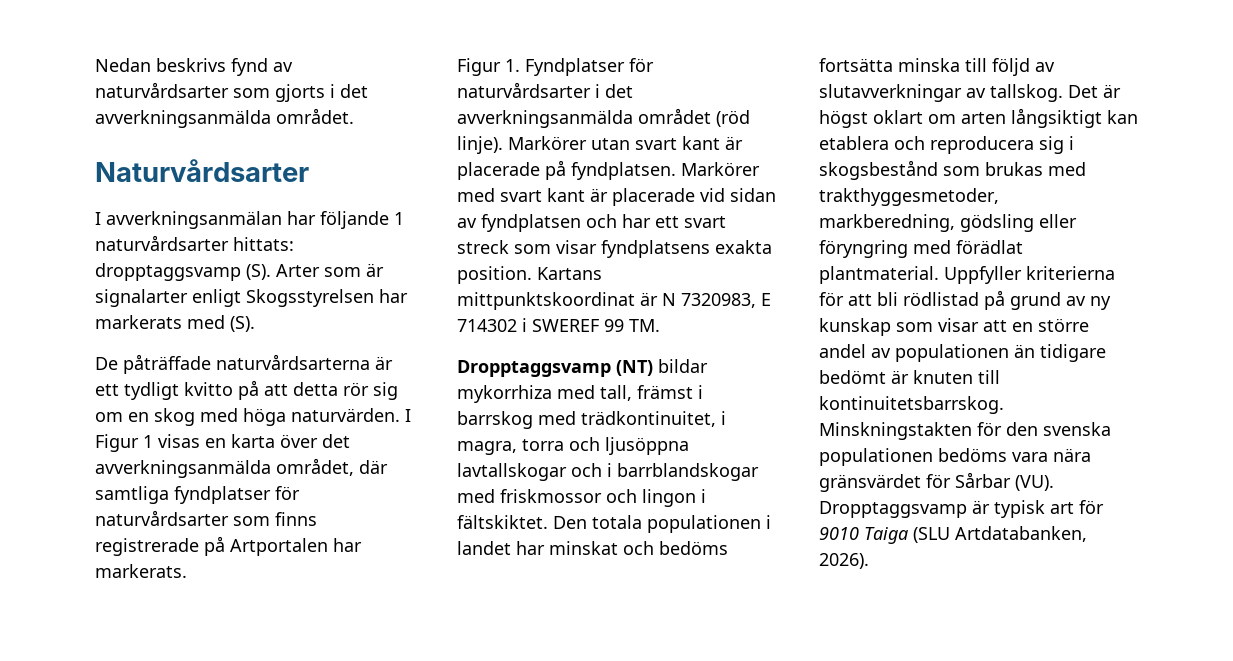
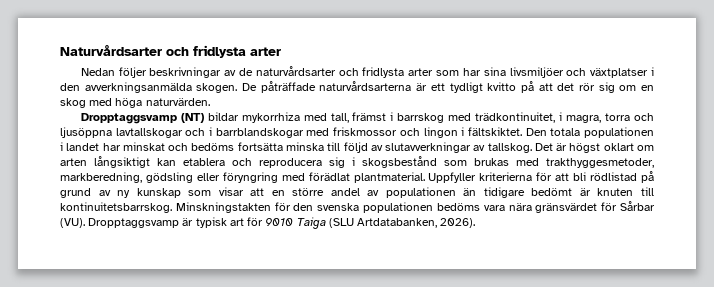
[95,58,293,76] [95,82,368,102] [95,108,354,128] [95,159,309,182] [95,211,404,229] [95,235,294,251] [95,263,384,281] [95,289,408,307] [95,315,255,332] Nedan beskrivs fynd av naturvårdsarter som gjorts i det avverkningsanmälda området. // Naturvårdsarter // I avverkningsanmälan har följande 1 naturvårdsarter hittats: dropptaggsvamp (S). Arter som är signalarter enligt Skogsstyrelsen har markerats med (S). // -> [60,45,281,58] [80,66,654,78] [60,82,238,93] Naturvårdsarter och fridlysta arter // Nedan följer beskrivningar av de naturvårdsarter och fridlysta arter som har sina livsmiljöer och växtplatser i den avverkningsanmälda skogen.
[293,382,338,396] detta -> [557,83,575,91] det
[405,409,411,422] [95,434,350,452] [95,458,388,478] [95,486,300,504] [95,510,317,526] [95,536,362,556] [95,564,187,578] [457,58,654,76] [457,82,633,98] [457,108,750,128] [457,136,743,154] [457,160,760,180] [457,188,776,206] [457,214,726,232] [457,240,772,258] [457,266,602,284] [457,292,771,310] [457,318,660,332] I Figur 1 visas en karta över det avverkningsanmälda området, där samtliga fyndplatser för naturvårdsarter som finns registrerade på Artportalen har markerats. // Figur 1. Fyndplatser för naturvårdsarter i det avverkningsanmälda området (röd linje). Markörer utan svart kant är placerade på fyndplatsen. Markörer med svart kant är placerade vid sidan av fyndplatsen och har ett svart streck som visar fyndplatsens exakta position. Kartans mittpunktskoordinat är N 7320983, E 714302 i SWEREF 99 TM. -> (210, 102) none

